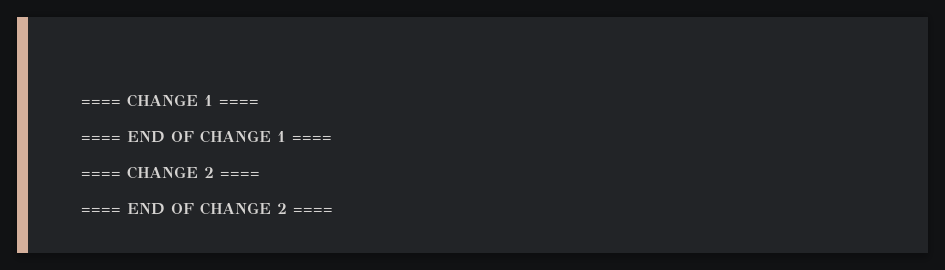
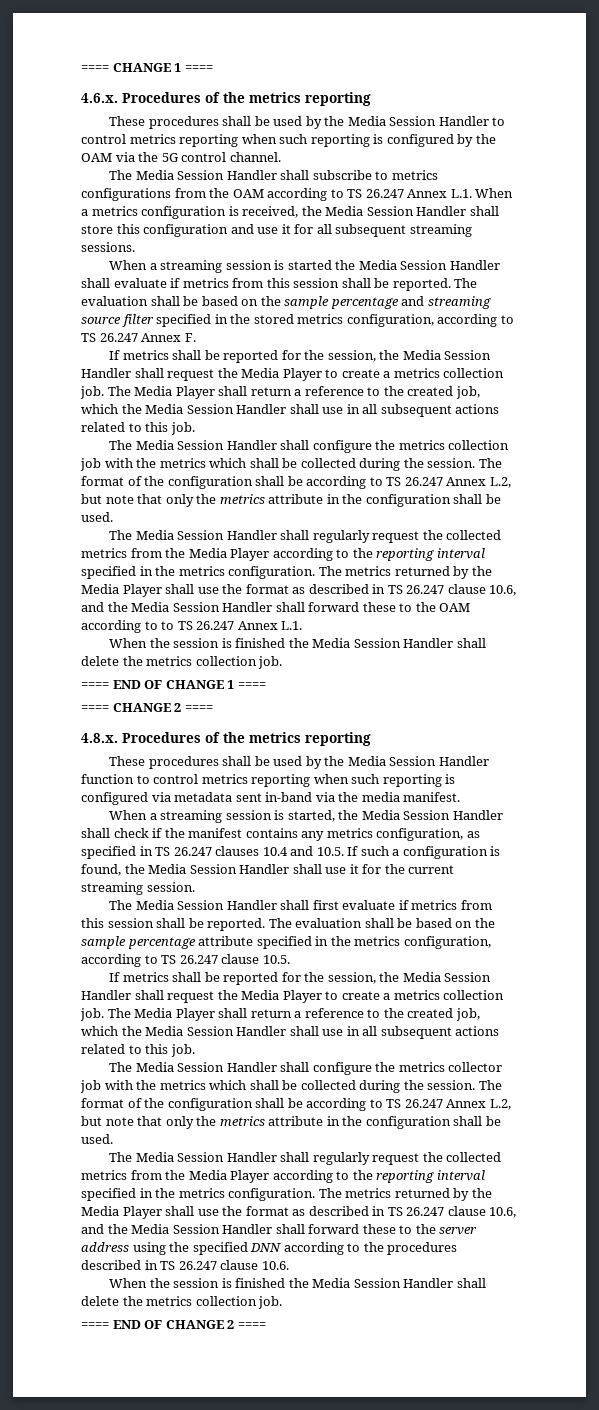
(259, 102) none -> [81,92,371,106] [109,116,506,129] [81,134,496,147] [81,152,281,162] [109,170,438,180] [81,188,514,201] [81,206,499,219] [81,224,472,237] [81,242,135,252] [109,260,500,273] [81,278,478,291] [81,296,491,309] [81,314,514,327] [81,333,196,342] [109,350,492,363] [81,368,505,381] [80,386,480,399] [81,404,500,417] [81,422,195,435] [109,440,510,453] [80,458,502,471] [81,476,511,489] [81,494,501,507] [81,512,113,522] [109,530,502,543] [81,548,485,561] [81,566,492,579] [81,584,517,597] [81,602,471,612] [81,620,303,633] [109,638,486,648] [81,656,283,669] // 4.6.x. Procedures of the metrics reporting // These procedures shall be used by the Media Session Handler to control metrics reporting when such reporting is configured by the OAM via the 5G control channel. // The Media Session Handler shall subscribe to metrics configurations from the OAM according to TS 26.247 Annex L.1. When a metrics configuration is received, the Media Session Handler shall store this configuration and use it for all subsequent streaming sessions. // When a streaming session is started the Media Session Handler shall evaluate if metrics from this session shall be reported. The evaluation shall be based on the sample percentage and streaming source filter specified in the stored metrics configuration, according to TS 26.247 Annex F. // If metrics shall be reported for the session, the Media Session Handler shall request the Media Player to create a metrics collection job. The Media Player shall return a reference to the created job, which the Media Session Handler shall use in all subsequent actions related to this job. // The Media Session Handler shall configure the metrics collection job with the metrics which shall be collected during the session. The format of the configuration shall be according to TS 26.247 Annex L.2, but note that only the metrics attribute in the configuration shall be used. // The Media Session Handler shall regularly request the collected metrics from the Media Player according to the reporting interval specified in the metrics configuration. The metrics returned by the Media Player shall use the format as described in TS 26.247 clause 10.6, and the Media Session Handler shall forward these to the OAM according to to TS 26.247 Annex L.1. // When the session is finished the Media Session Handler shall delete the metrics collection job.
(260, 174) none -> [81,732,371,746] [109,756,489,769] [81,774,456,787] [81,792,461,805] [109,810,503,823] [81,828,480,841] [81,846,501,859] [81,864,455,876] [81,882,195,895] [109,900,492,910] [81,918,495,931] [81,936,491,949] [81,954,290,967] [109,972,492,985] [81,990,505,1003] [80,1008,480,1021] [81,1026,500,1039] [81,1044,195,1057] [109,1062,503,1075] [80,1080,502,1093] [81,1098,511,1111] [81,1116,501,1129] [81,1134,113,1144] [109,1152,502,1165] [81,1170,485,1183] [81,1188,492,1201] [81,1206,517,1219] [81,1224,478,1235] [81,1242,458,1255] [81,1260,289,1270] [109,1278,486,1288] [81,1296,283,1309] // 4.8.x. Procedures of the metrics reporting // These procedures shall be used by the Media Session Handler function to control metrics reporting when such reporting is configured via metadata sent in-band via the media manifest. // When a streaming session is started, the Media Session Handler shall check if the manifest contains any metrics configuration, as specified in TS 26.247 clauses 10.4 and 10.5. If such a configuration is found, the Media Session Handler shall use it for the current streaming session. // The Media Session Handler shall first evaluate if metrics from this session shall be reported. The evaluation shall be based on the sample percentage attribute specified in the metrics configuration, according to TS 26.247 clause 10.5. // If metrics shall be reported for the session, the Media Session Handler shall request the Media Player to create a metrics collection job. The Media Player shall return a reference to the created job, which the Media Session Handler shall use in all subsequent actions related to this job. // The Media Session Handler shall configure the metrics collector job with the metrics which shall be collected during the session. The format of the configuration shall be according to TS 26.247 Annex L.2, but note that only the metrics attribute in the configuration shall be used. // The Media Session Handler shall regularly request the collected metrics from the Media Player according to the reporting interval specified in the metrics configuration. The metrics returned by the Media Player shall use the format as described in TS 26.247 clause 10.6, and the Media Session Handler shall forward these to the server address using the specified DNN according to the procedures described in TS 26.247 clause 10.6. // When the session is finished the Media Session Handler shall delete the metrics collection job.

